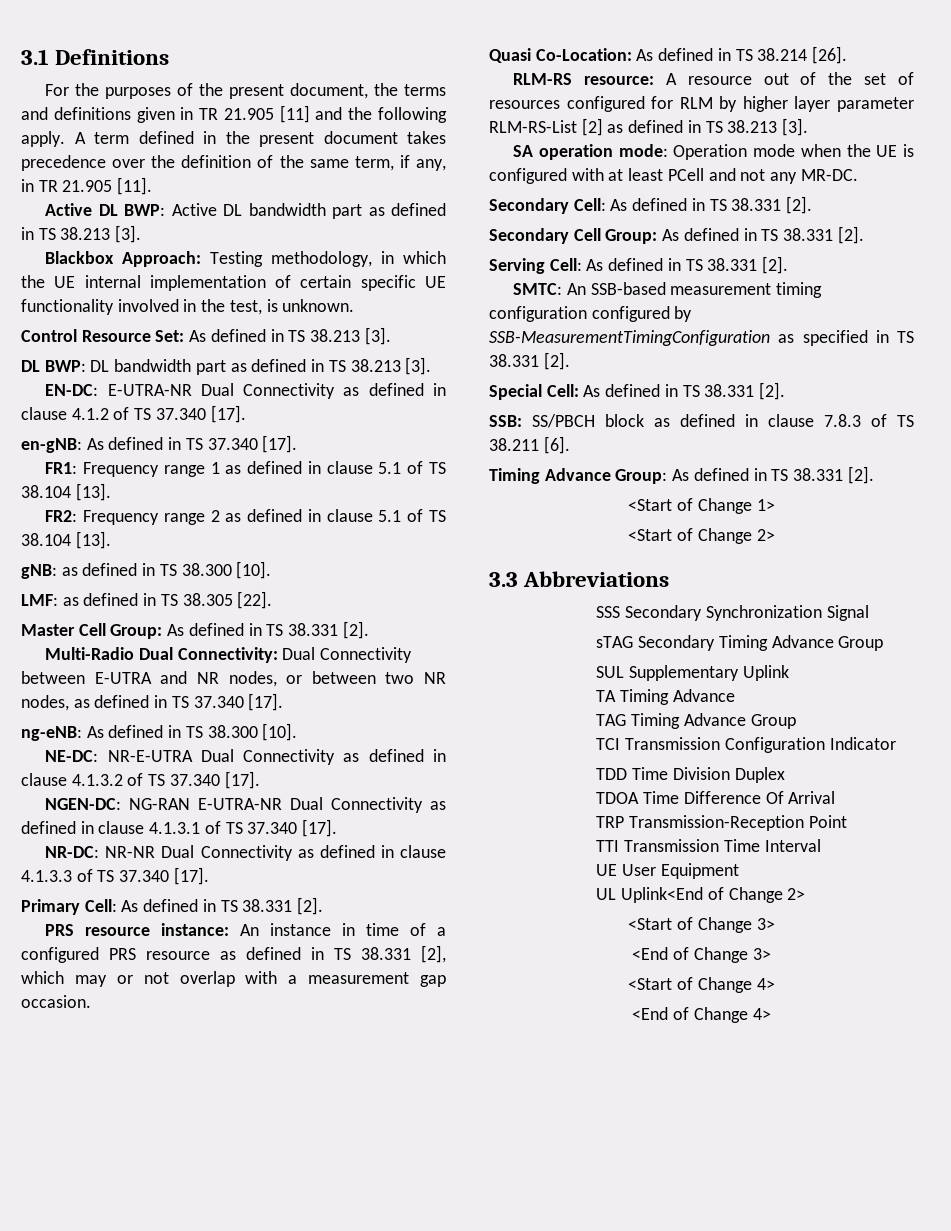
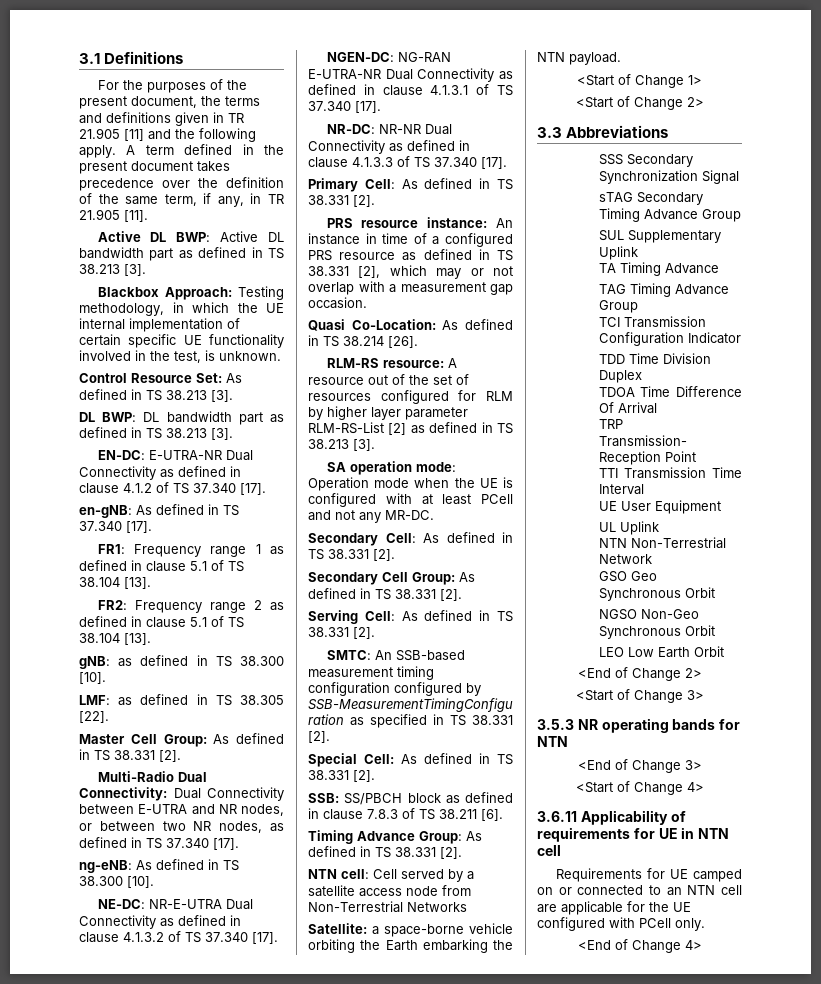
(874, 475) none -> [308,869,474,882] [308,885,471,897] [308,901,467,913] [308,923,513,937] [308,939,513,953] [537,52,621,65] // NTN cell: Cell served by a satellite access node from Non-Terrestrial Networks // Satellite: a space-borne vehicle orbiting the Earth embarking the NTN payload.
[621,887,704,903] Uplink<End -> [619,521,659,535] [598,537,726,549] [598,554,652,564] [598,571,657,582] [598,587,715,601] [598,609,699,620] [598,625,715,639] [598,646,724,658] [577,668,611,678] Uplink // NTN Non-Terrestrial Network // GSO Geo Synchronous Orbit // NGSO Non-Geo Synchronous Orbit // LEO Low Earth Orbit // <End
(775, 924) none -> [537,718,741,733] [537,736,568,747] // 3.5.3 NR operating bands for NTN
(775, 984) none -> [537,810,686,825] [537,827,730,842] [537,845,561,856] [555,868,742,882] [537,885,742,896] [537,901,691,915] [537,917,705,931] // 3.6.11 Applicability of requirements for UE in NTN cell // Requirements for UE camped on or connected to an NTN cell are applicable for the UE configured with PCell only.

